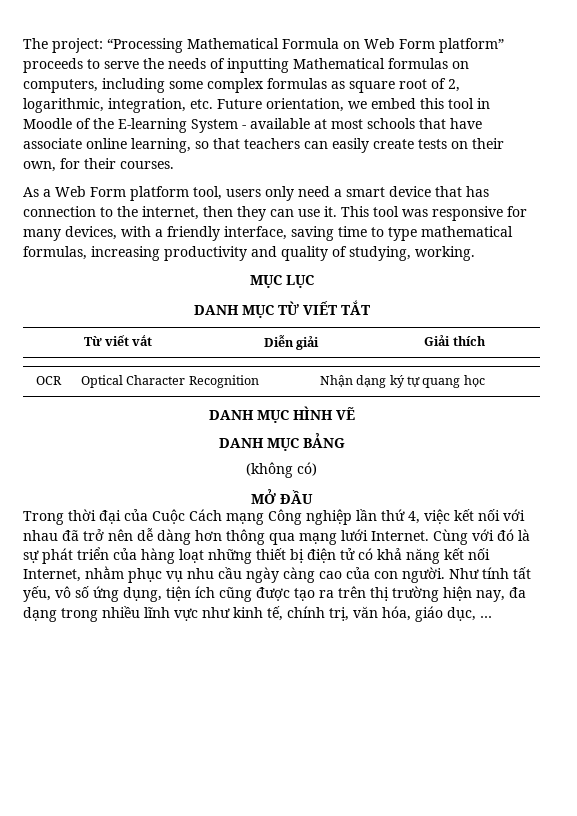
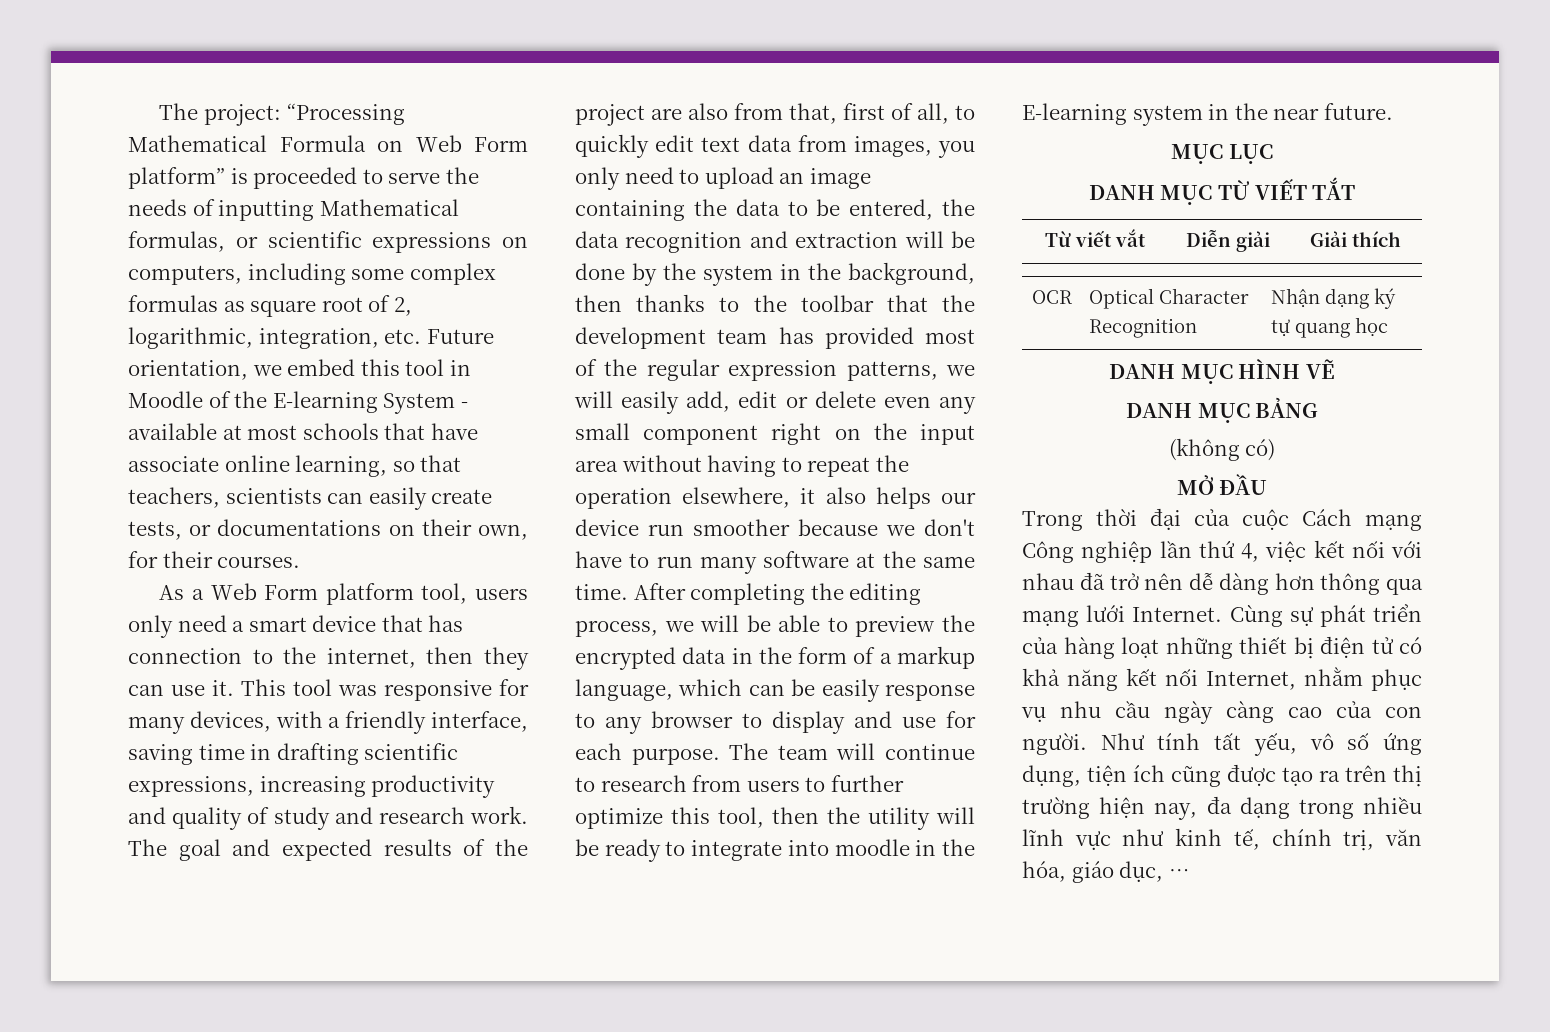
[23,58,83,73] proceeds -> [230,167,358,189] is proceeded
[388,58,448,69] formulas -> [128,231,492,253] formulas, or scientific expressions
[244,138,300,149] teachers -> [128,487,322,508] teachers, scientists
[418,139,447,149] tests -> [128,519,382,540] tests, or documentations
[371,226,513,241] [23,246,87,260] to type mathematical formulas, -> [250,743,459,765] [128,776,254,797] in drafting scientific expressions,
[349,246,475,261] studying, working. -> [273,806,528,830] [128,839,528,861] [575,103,975,126] [575,134,975,158] [575,167,871,190] [575,199,975,221] [575,231,975,253] [575,262,975,286] [575,294,975,312] [575,327,975,349] [575,359,976,381] [574,391,976,414] [575,423,975,445] [575,455,909,477] [575,487,976,509] [575,519,975,536] [575,551,975,574] [575,583,922,605] [575,615,975,637] [575,646,975,670] [575,679,975,702] [575,711,976,734] [575,743,976,765] [575,775,904,792] [575,807,975,830] [575,839,975,862] [1022,103,1393,126] study and research work. The goal and expected results of the project are also from that, first of all, to quickly edit text data from images, you only need to upload an image containing the data to be entered, the data recognition and extraction will be done by the system in the background, then thanks to the toolbar that the development team has provided most of the regular expression patterns, we will easily add, edit or delete even any small component right on the input area without having to repeat the operation elsewhere, it also helps our device run smoother because we don't have to run many software at the same time. After completing the editing process, we will be able to preview the encrypted data in the form of a markup language, which can be easily response to any browser to display and use for each purpose. The team will continue to research from users to further optimize this tool, then the utility will be ready to integrate into moodle in the E-learning system in the near future.
[152,509,185,524] Cuộc -> [1242,509,1289,530] cuộc
[472,529,530,541] với đó là -> (1283, 615) none

